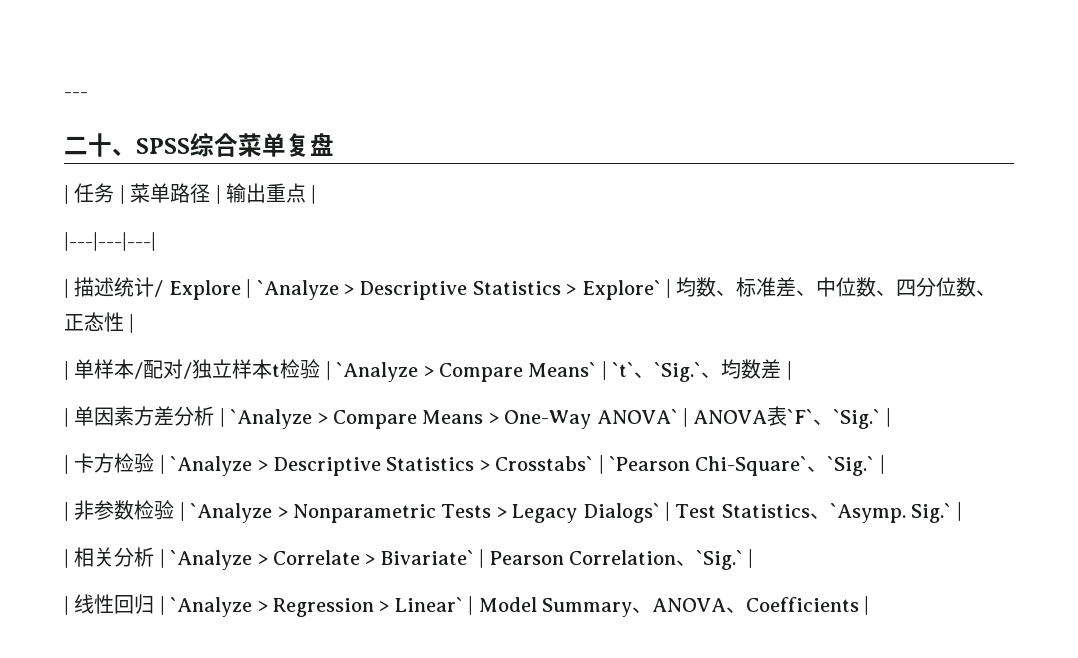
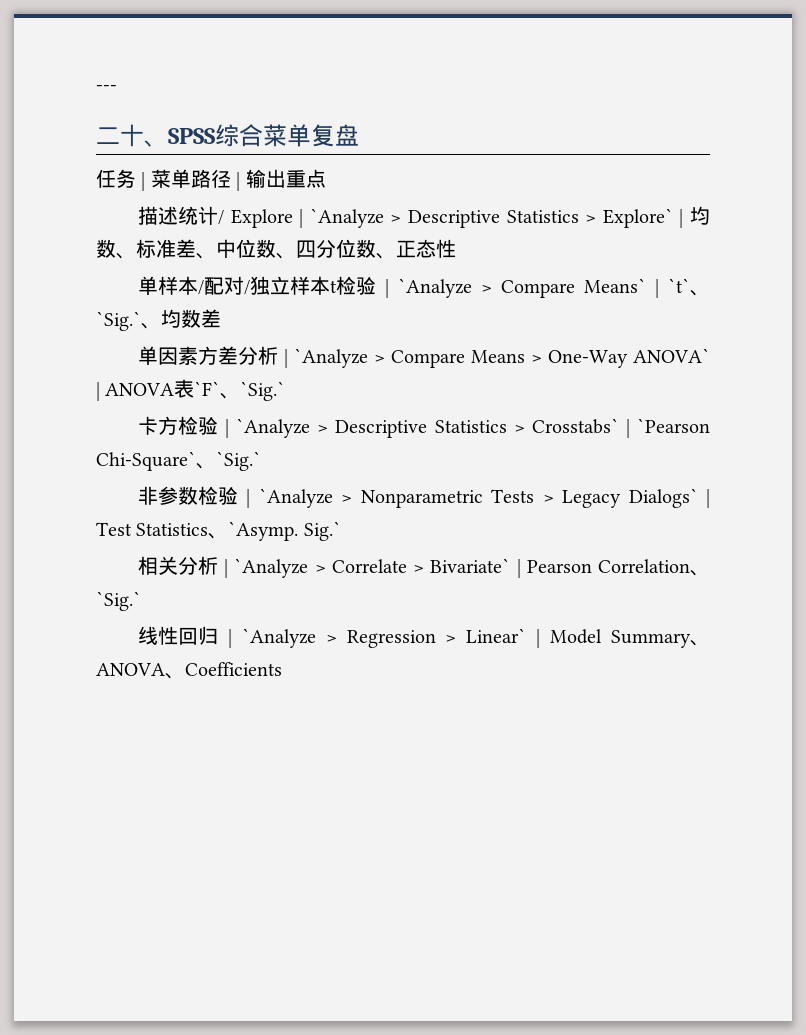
[64,185,69,204] | -> (359, 135) none
[311,185,317,204] [64,232,156,251] [64,279,69,298] | // |---|---|---| // | -> (326, 178) //
[129,314,135,333] [64,361,69,380] | // | -> (456, 248) //
[786,361,792,380] [64,408,69,427] | // | -> (221, 318) //
[885,408,891,427] [64,455,69,474] | // | -> (286, 391) //
[879,455,885,474] [64,502,69,521] | // | -> (261, 461) //
[956,502,962,521] [64,549,69,568] | // | -> (341, 531) //
[748,549,754,568] [64,596,69,615] | // | -> (141, 601) //
[864,596,870,615] | -> (282, 669) none

